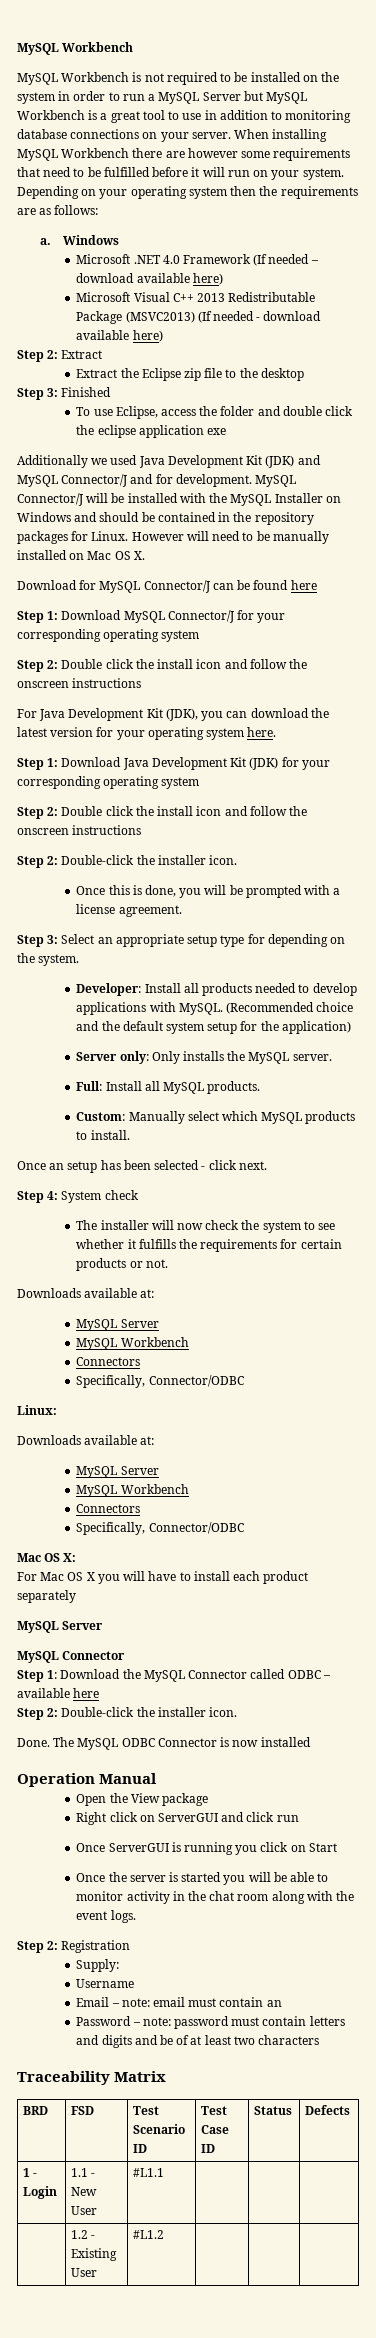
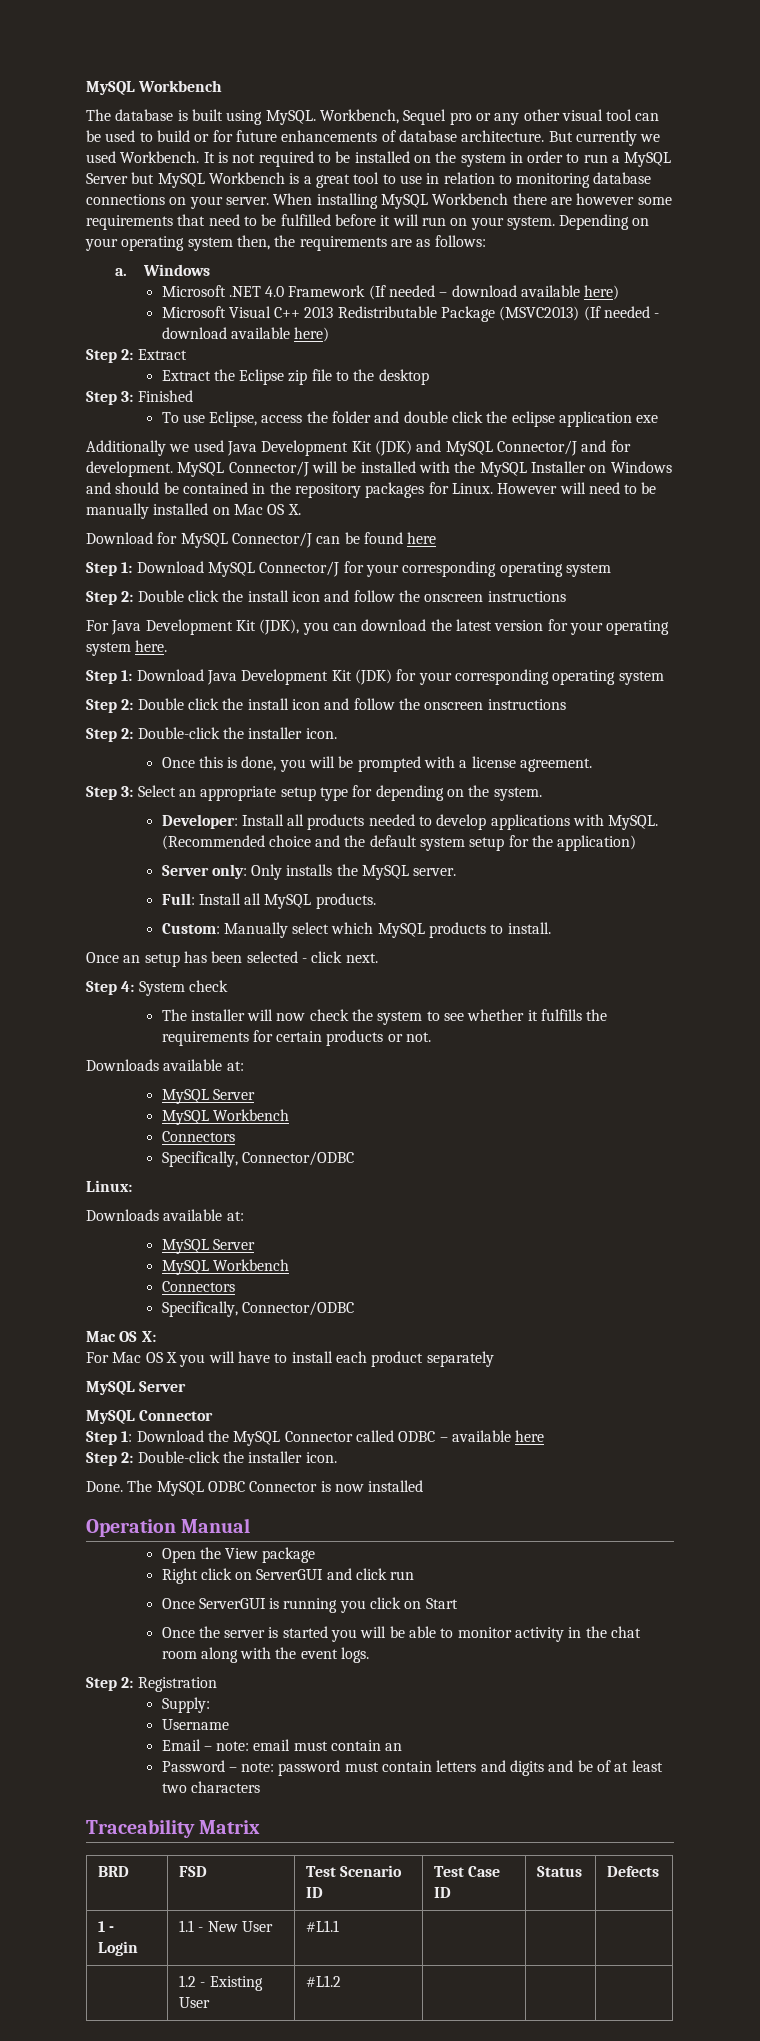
[17,42,134,55] [17,72,130,85] MySQL Workbench // MySQL Workbench -> [86,80,223,95] [86,109,660,125] [86,130,661,146] [86,151,215,163] MySQL Workbench // The database is built using MySQL. Workbench, Sequel pro or any other visual tool can be used to build or for future enhancements of database architecture. But currently we used Workbench. It
[219,110,268,120] addition -> [443,172,495,184] relation
[230,186,257,196] then -> [236,235,270,250] then,

